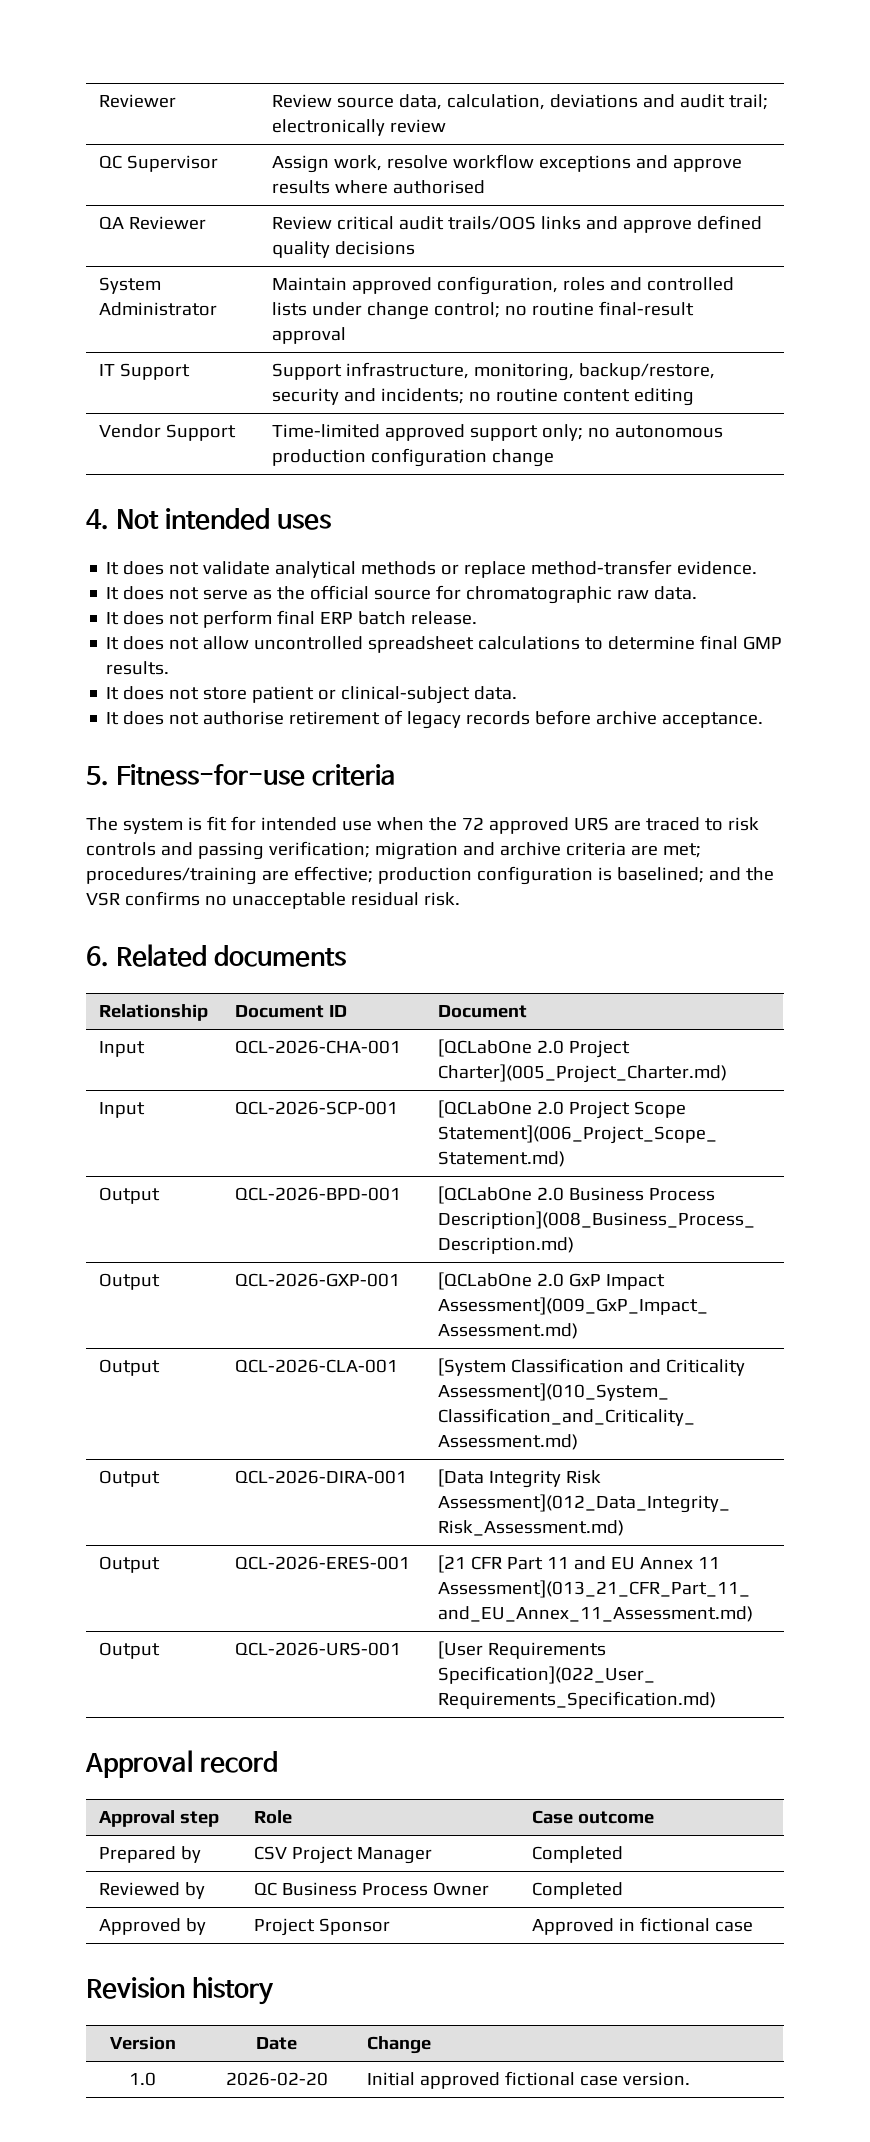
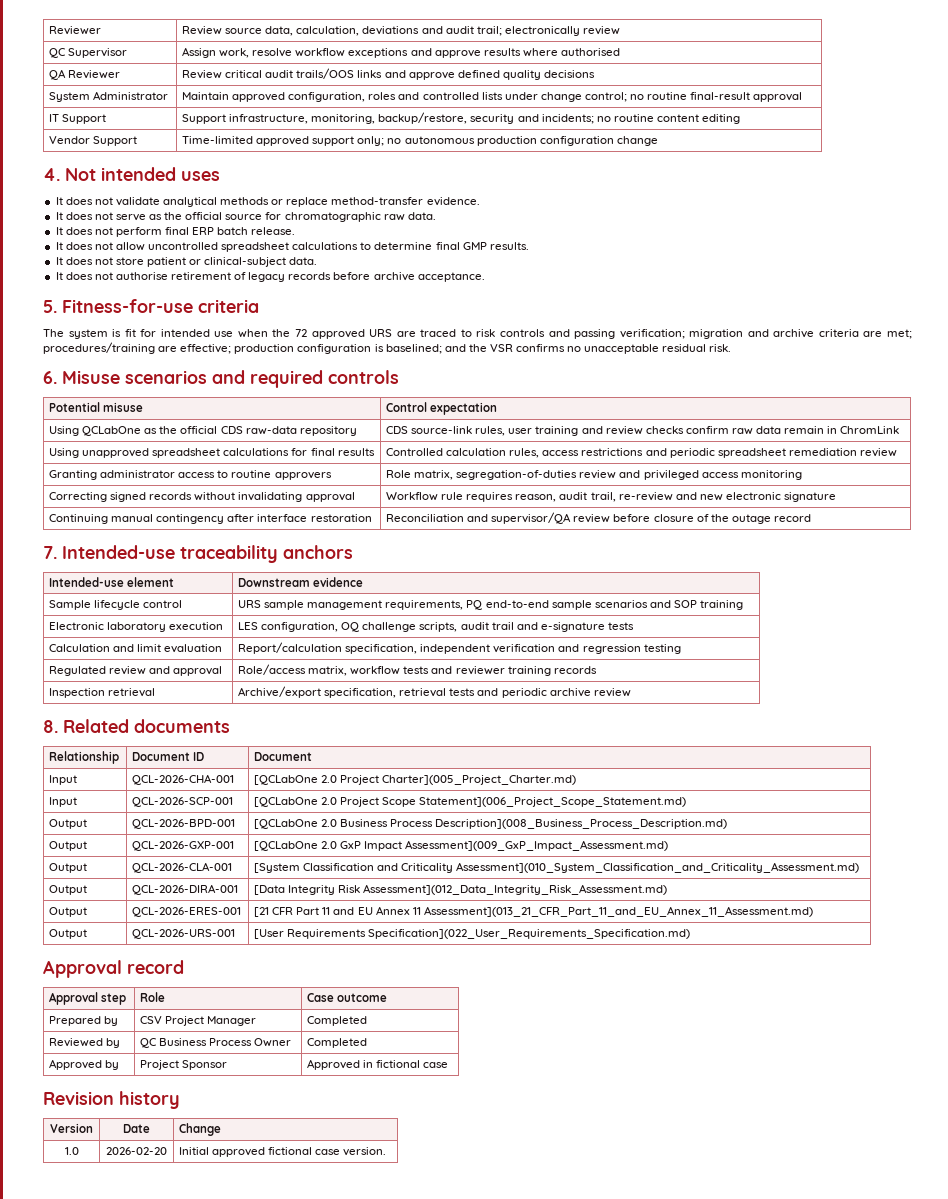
(109, 956) none -> [62,370,399,388] [49,402,144,412] [386,402,498,415] [49,426,357,436] [386,426,900,436] [49,448,375,458] [386,448,897,458] [49,470,332,480] [386,470,802,480] [49,492,355,502] [386,492,837,502] [49,514,372,524] [386,512,811,524] [43,545,353,563] [49,577,175,587] [238,577,364,587] [49,600,183,610] [238,600,744,610] [49,622,224,632] [238,622,634,632] [49,644,223,653] [238,642,681,654] [49,666,223,676] [238,664,597,676] [49,688,156,698] [238,686,631,698] [43,720,58,733] Misuse scenarios and required controls // Potential misuse | Control expectation // Using QCLabOne as the official CDS raw-data repository | CDS source-link rules, user training and review checks confirm raw data remain in ChromLink // Using unapproved spreadsheet calculations for final results | Controlled calculation rules, access restrictions and periodic spreadsheet remediation review // Granting administrator access to routine approvers | Role matrix, segregation-of-duties review and privileged access monitoring // Correcting signed records without invalidating approval | Workflow rule requires reason, audit trail, re-review and new electronic signature // Continuing manual contingency after interface restoration | Reconciliation and supervisor/QA review before closure of the outage record // 7. Intended-use traceability anchors // Intended-use element | Downstream evidence // Sample lifecycle control | URS sample management requirements, PQ end-to-end sample scenarios and SOP training // Electronic laboratory execution | LES configuration, OQ challenge scripts, audit trail and e-signature tests // Calculation and limit evaluation | Report/calculation specification, independent verification and regression testing // Regulated review and approval | Role/access matrix, workflow tests and reviewer training records // Inspection retrieval | Archive/export specification, retrieval tests and periodic archive review // 8.

